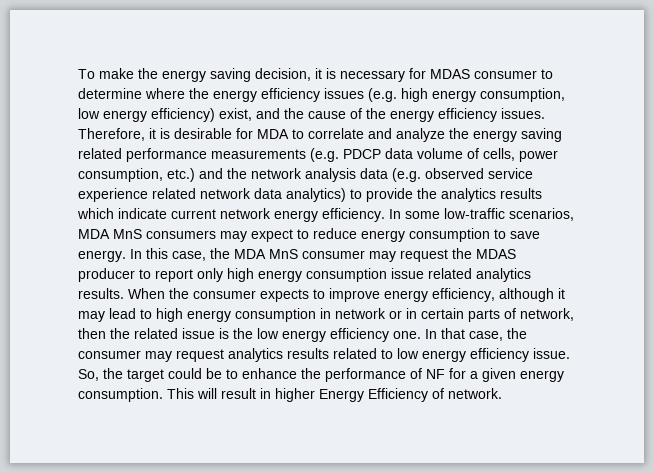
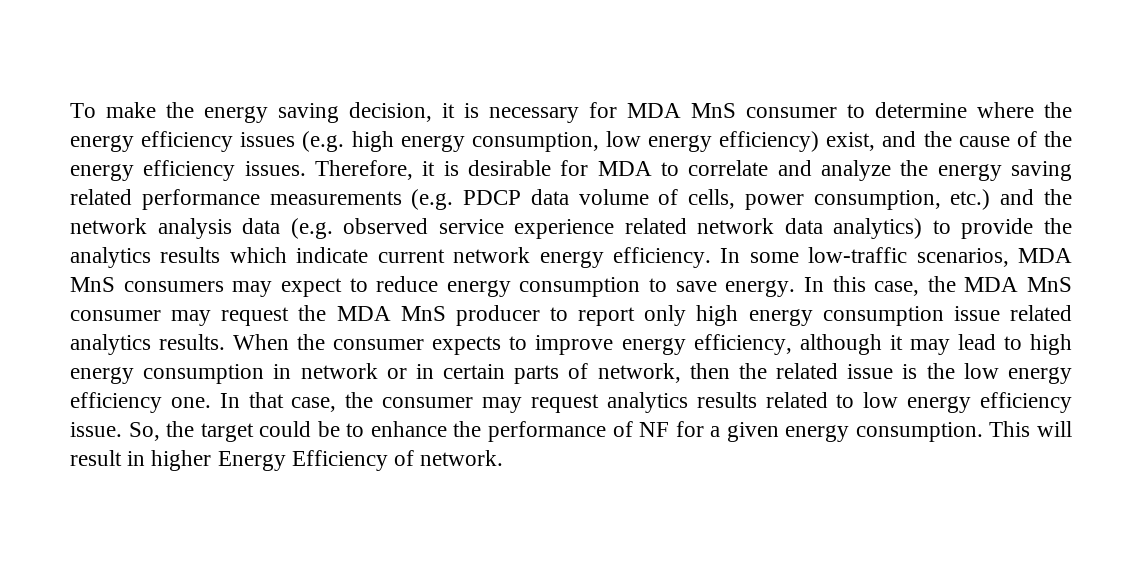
[430,69,470,79] MDAS -> [627,103,736,118] MDA MnS
[476,249,516,259] MDAS -> [336,306,446,321] MDA MnS

